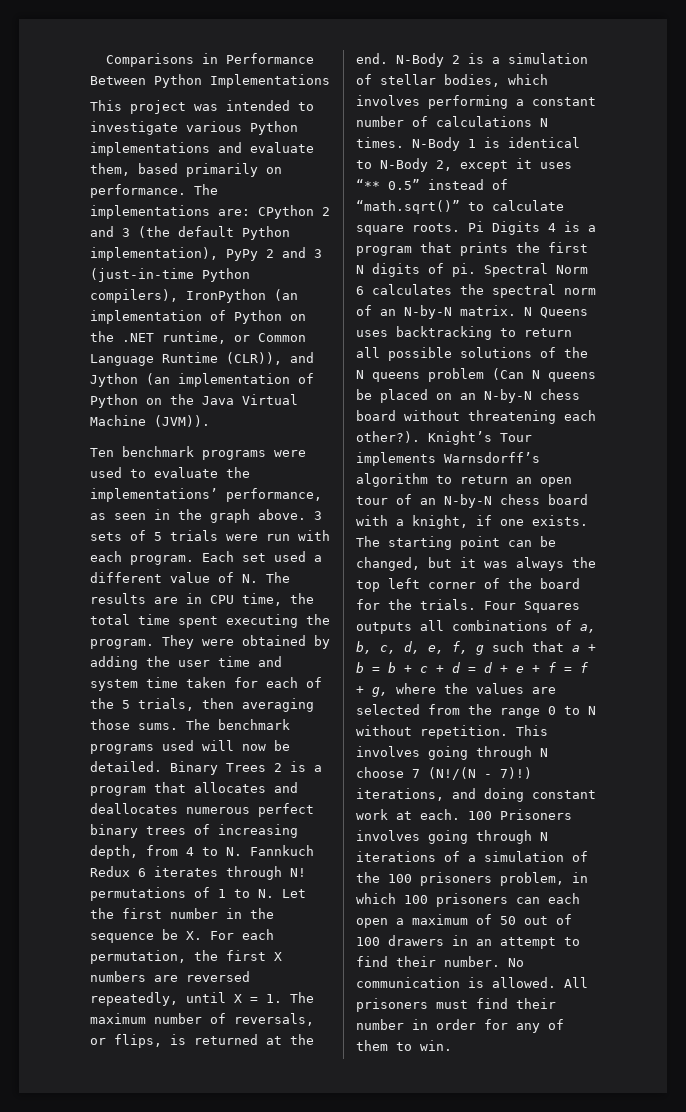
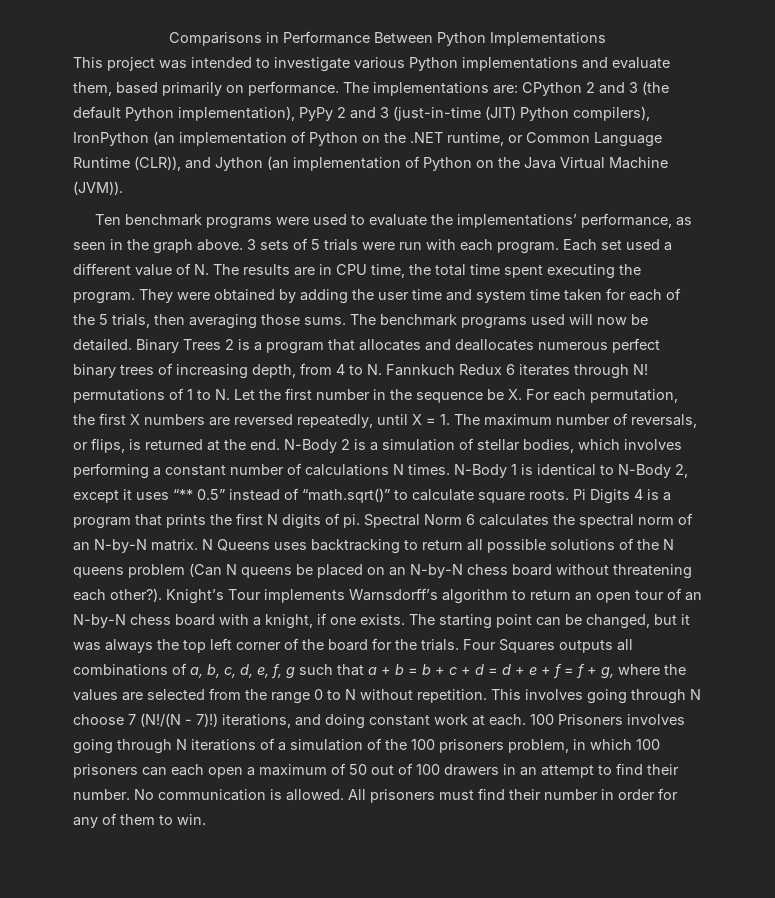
(194, 275) none -> [485,106,516,120] (JIT)

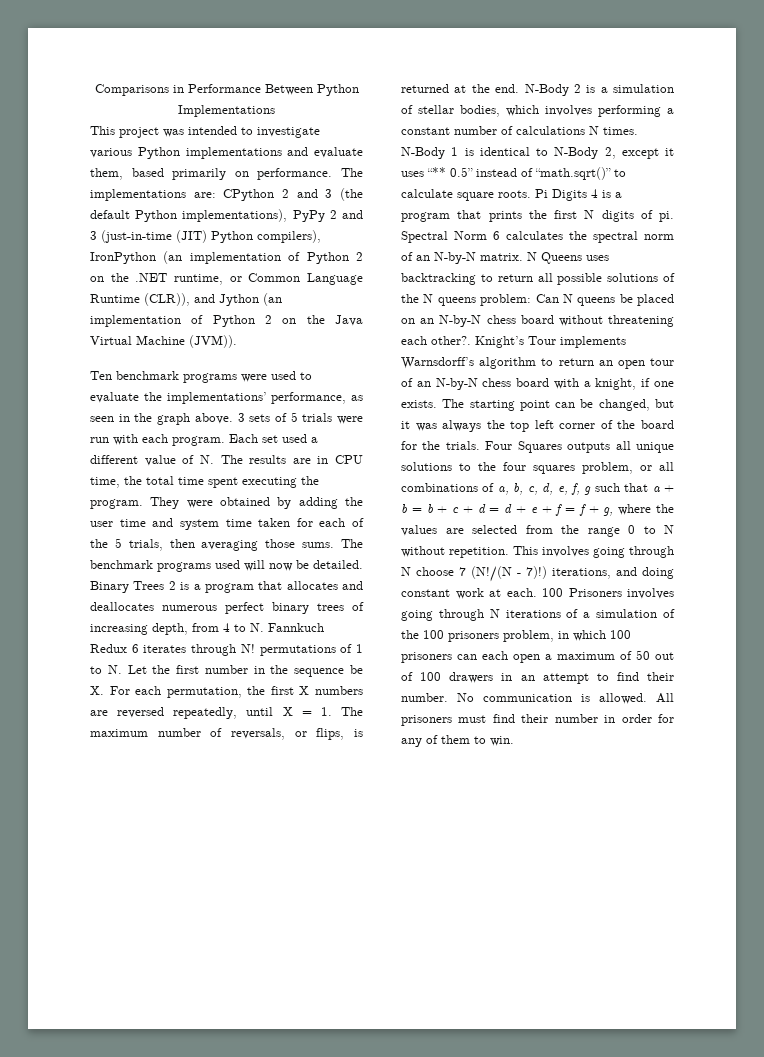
[178,106,295,121] implementation), -> [182,209,288,222] implementations),
(358, 139) none -> [356,252,363,261] 2
(472, 164) none -> [265,315,272,324] 2
[128,563,222,578] problem (Can -> [480,294,559,306] problem: Can
[110,588,162,602] other?). -> [431,336,471,345] other?.
(633, 645) none -> [636,442,674,453] [401,462,674,474] unique solutions to the four squares problem, or all

